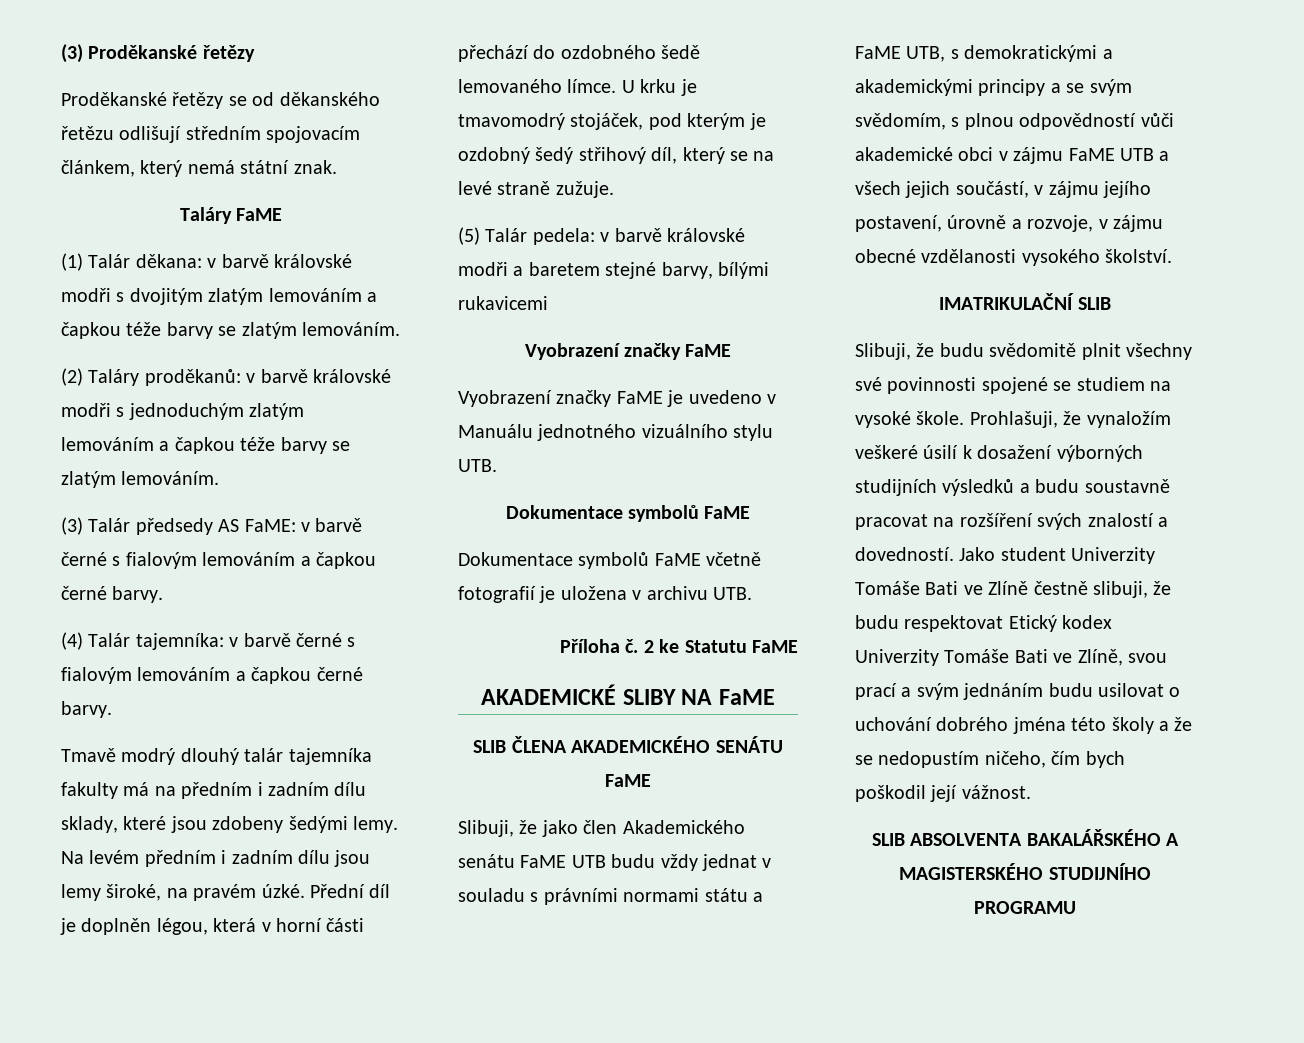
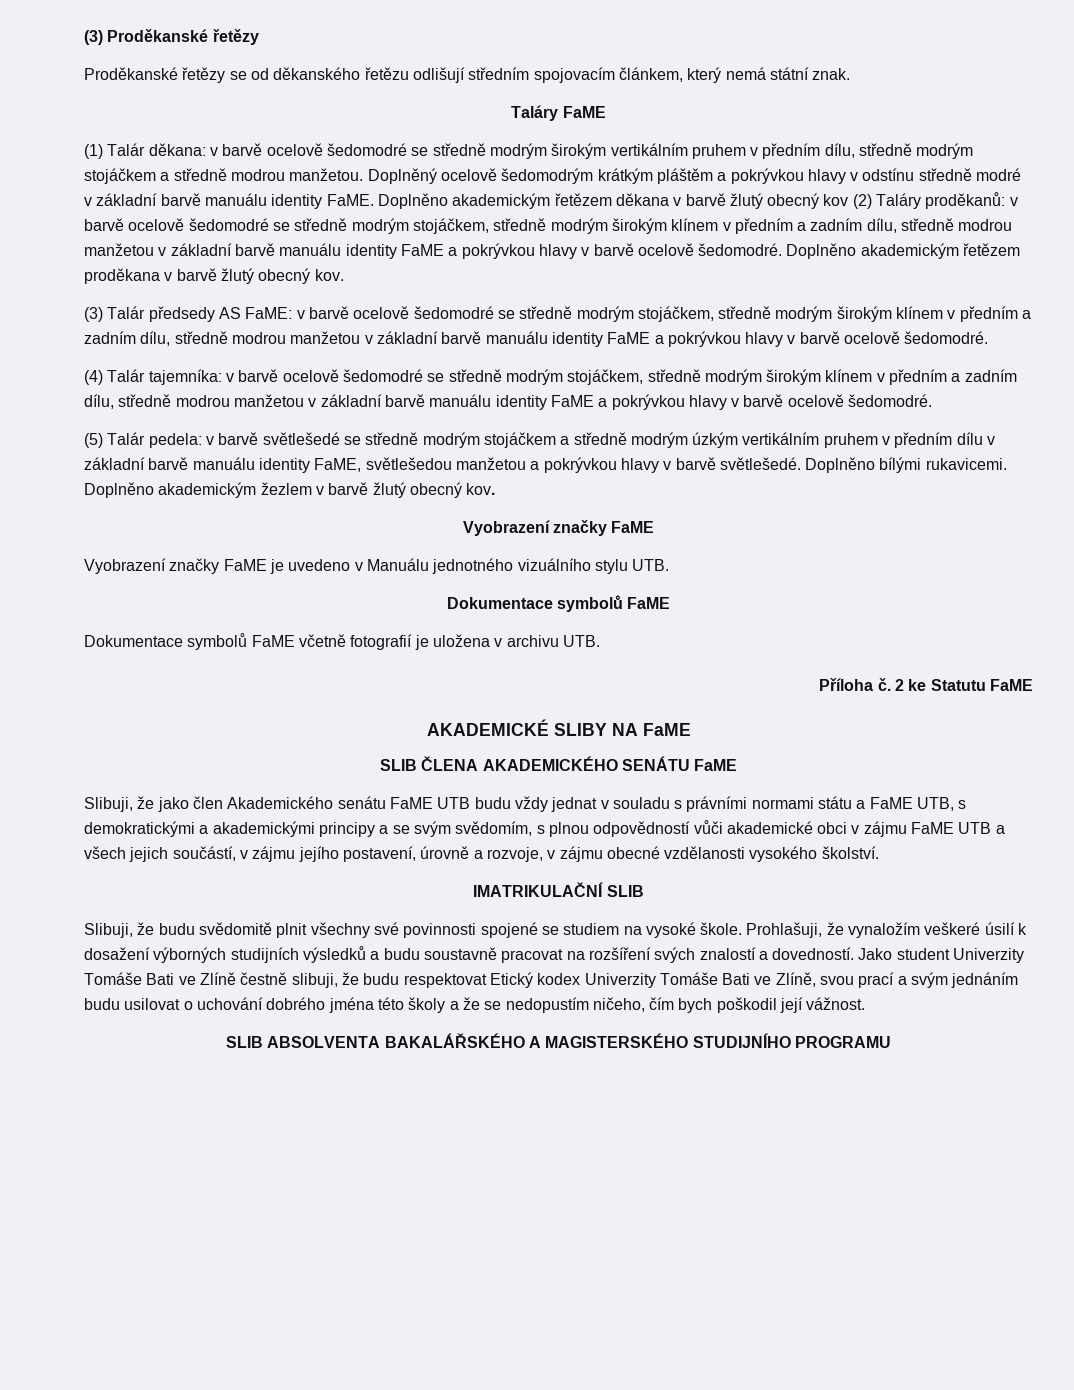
[274,254,352,268] [61,288,377,305] [61,322,400,339] královské modři s dvojitým zlatým lemováním a čapkou téže barvy se zlatým lemováním. // -> [266,143,974,159] [84,168,1022,184] [84,193,849,209] ocelově šedomodré se středně modrým širokým vertikálním pruhem v předním dílu, středně modrým stojáčkem a středně modrou manžetou. Doplněný ocelově šedomodrým krátkým pláštěm a pokrývkou hlavy v odstínu středně modré v základní barvě manuálu identity FaME. Doplněno akademickým řetězem děkana v barvě žlutý obecný kov
[313,369,391,383] [61,403,305,420] [61,437,350,454] [61,471,220,488] královské modři s jednoduchým zlatým lemováním a čapkou téže barvy se zlatým lemováním. -> [128,218,1013,234] [84,243,1021,259] [84,268,344,284] ocelově šedomodré se středně modrým stojáčkem, středně modrým širokým klínem v předním a zadním dílu, středně modrou manžetou v základní barvě manuálu identity FaME a pokrývkou hlavy v barvě ocelově šedomodré. Doplněno akademickým řetězem proděkana v barvě žlutý obecný kov.
[61,552,376,569] [61,586,164,603] černé s fialovým lemováním a čapkou černé barvy. -> [353,306,1032,322] [84,331,989,347] ocelově šedomodré se středně modrým stojáčkem, středně modrým širokým klínem v předním a zadním dílu, středně modrou manžetou v základní barvě manuálu identity FaME a pokrývkou hlavy v barvě ocelově šedomodré.
[296,633,356,647] [61,667,363,684] [61,701,112,718] [61,748,372,765] [61,782,367,799] [61,816,398,833] [61,850,371,867] [61,884,391,901] [60,918,365,935] [458,45,701,62] [458,79,697,96] [458,113,766,130] [458,147,775,164] [458,181,614,198] černé s fialovým lemováním a čapkou černé barvy. // Tmavě modrý dlouhý talár tajemníka fakulty má na předním i zadním dílu sklady, které jsou zdobeny šedými lemy. Na levém předním i zadním dílu jsou lemy široké, na pravém úzké. Přední díl je doplněn légou, která v horní části přechází do ozdobného šedě lemovaného límce. U krku je tmavomodrý stojáček, pod kterým je ozdobný šedý střihový díl, který se na levé straně zužuje. -> [282,369,1017,385] [84,394,933,410] ocelově šedomodré se středně modrým stojáčkem, středně modrým širokým klínem v předním a zadním dílu, středně modrou manžetou v základní barvě manuálu identity FaME a pokrývkou hlavy v barvě ocelově šedomodré.
[667,228,745,242] [458,262,769,279] [458,296,548,310] královské modři a baretem stejné barvy, bílými rukavicemi -> [262,432,996,448] [84,457,1007,473] [84,482,496,498] světlešedé se středně modrým stojáčkem a středně modrým úzkým vertikálním pruhem v předním dílu v základní barvě manuálu identity FaME, světlešedou manžetou a pokrývkou hlavy v barvě světlešedé. Doplněno bílými rukavicemi. Doplněno akademickým žezlem v barvě žlutý obecný kov.

